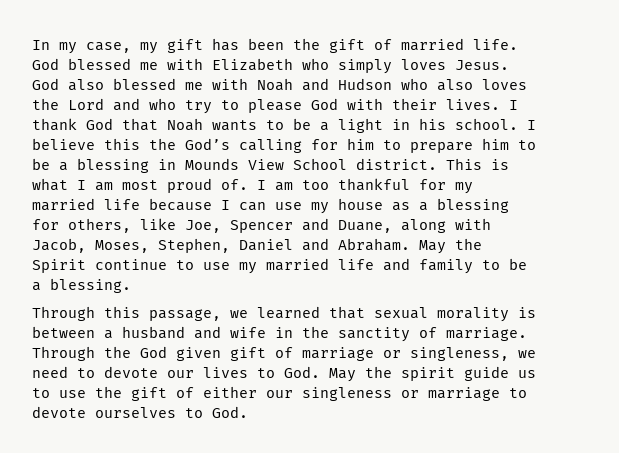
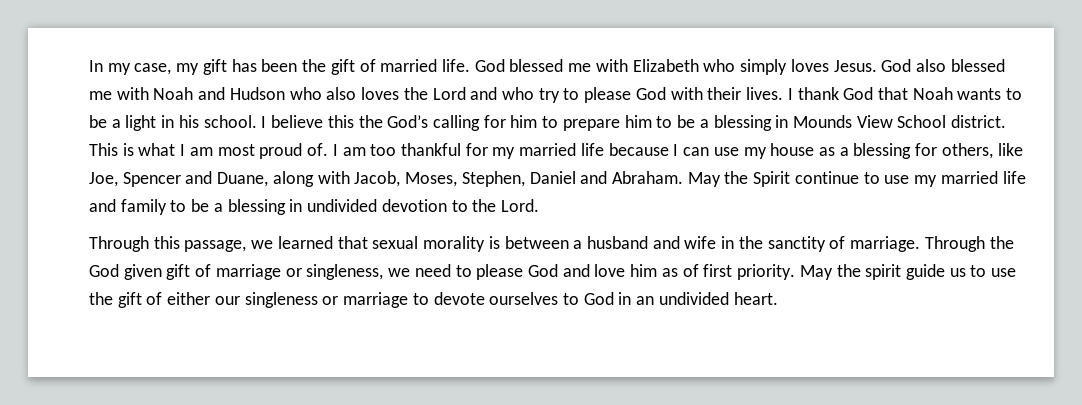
[50,278,131,293] blessing. -> [227,199,539,215] blessing in undivided devotion to the Lord.
[104,366,320,378] devote our lives to God. -> [476,264,796,280] please God and love him as of first priority.
[212,406,248,418] God. -> [583,292,778,305] God in an undivided heart.

